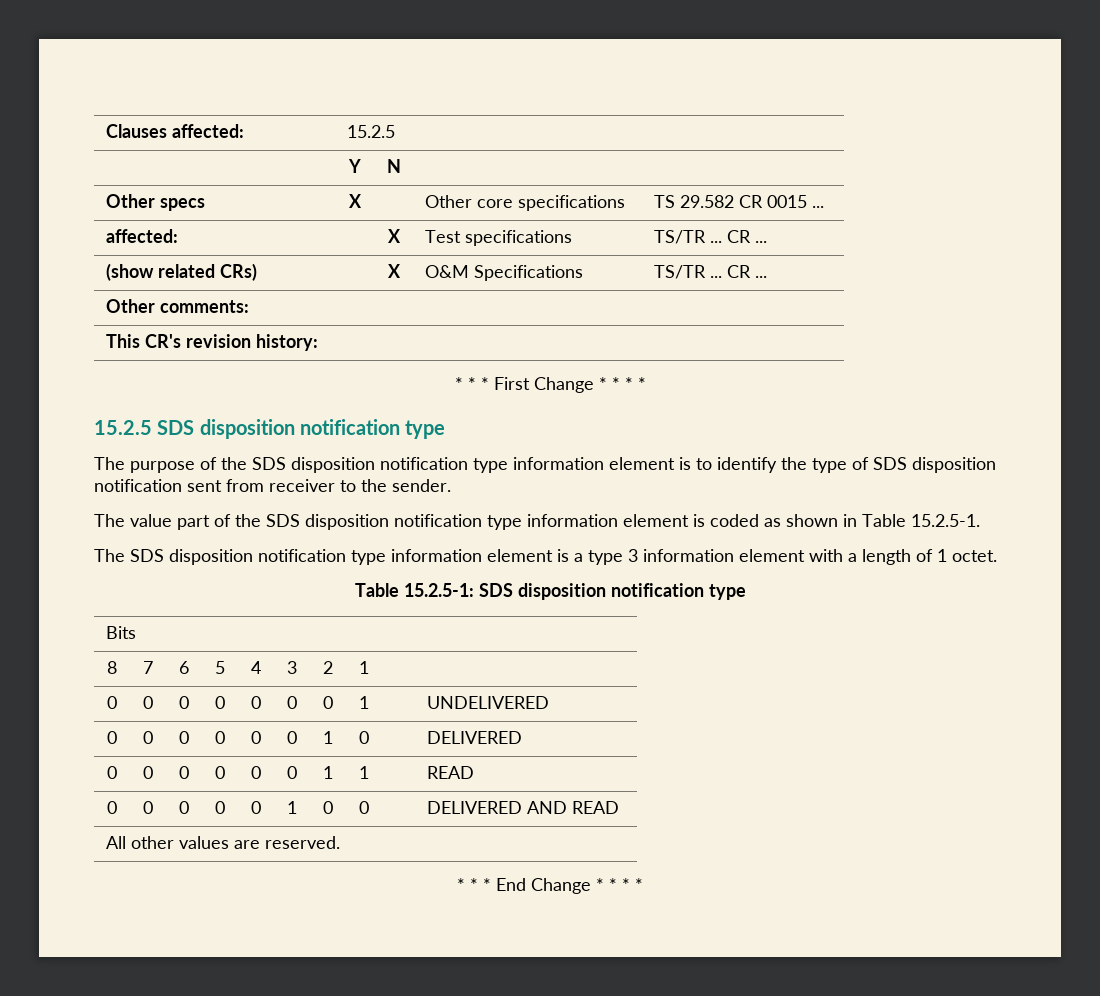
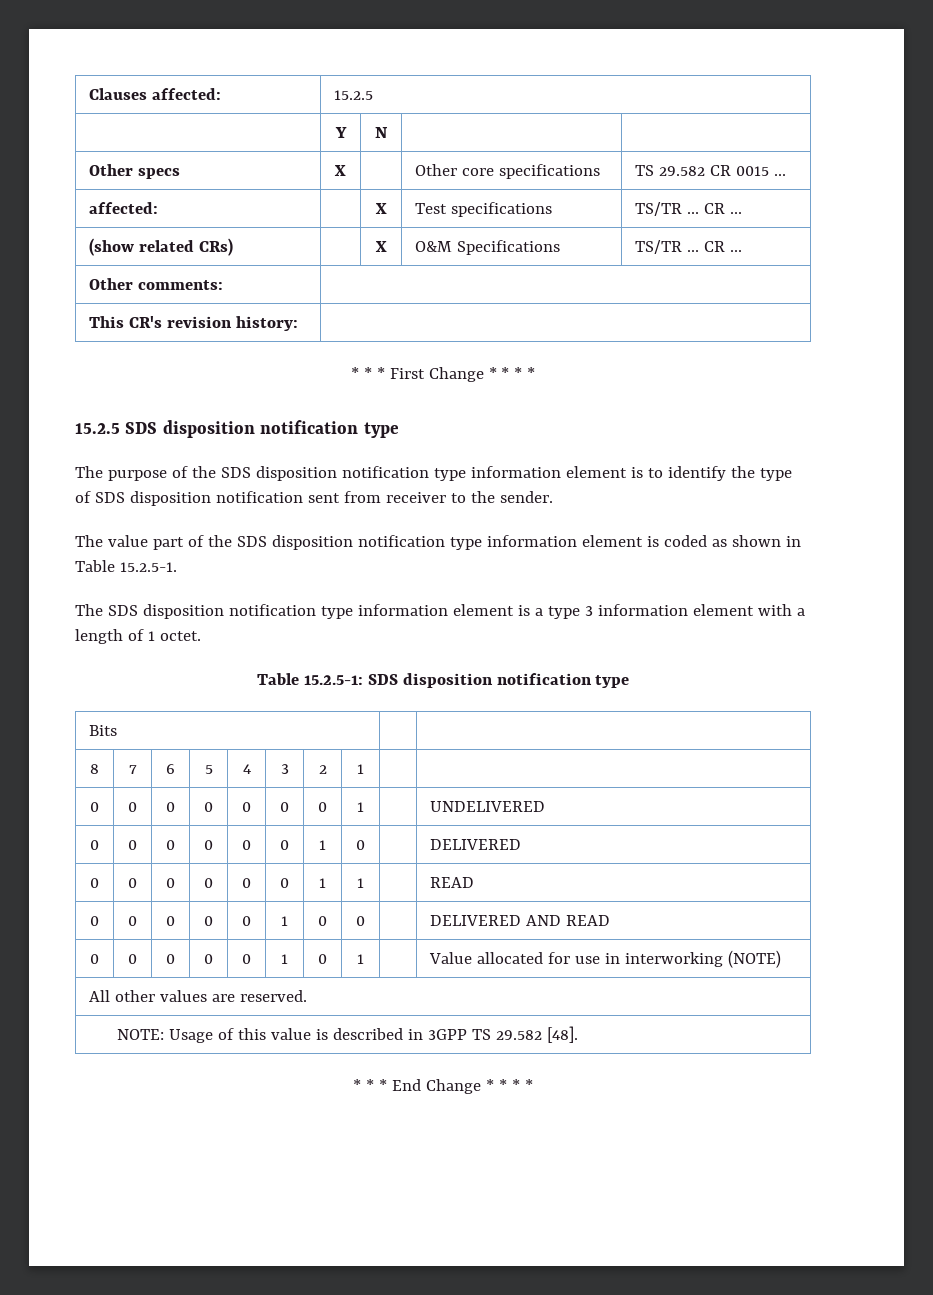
(620, 807) none -> [90,954,99,964] [128,954,137,964] [166,954,175,964] [204,954,213,964] [242,954,251,964] [281,954,288,964] [318,954,327,964] [357,954,364,964] [428,950,781,968] // 0 | 0 | 0 | 0 | 0 | 1 | 0 | 1 | | Value allocated for use in interworking (NOTE)
(341, 842) none -> [116,1026,578,1043] // NOTE: Usage of this value is described in 3GPP TS 29.582 [48].

